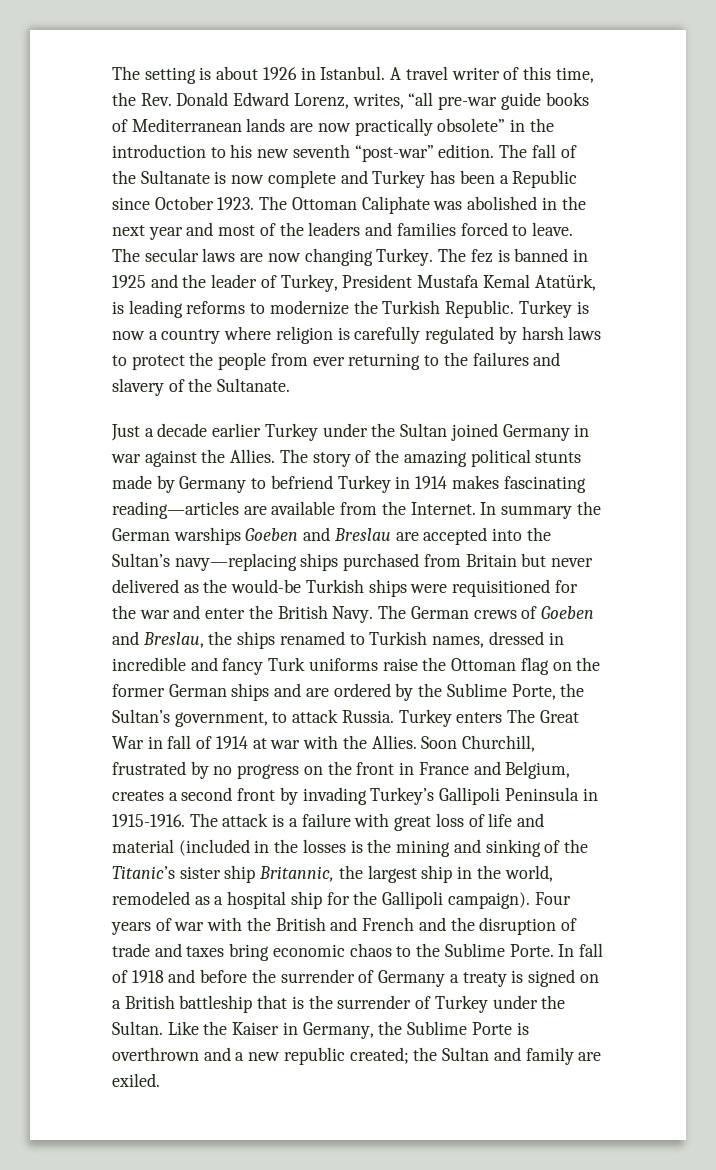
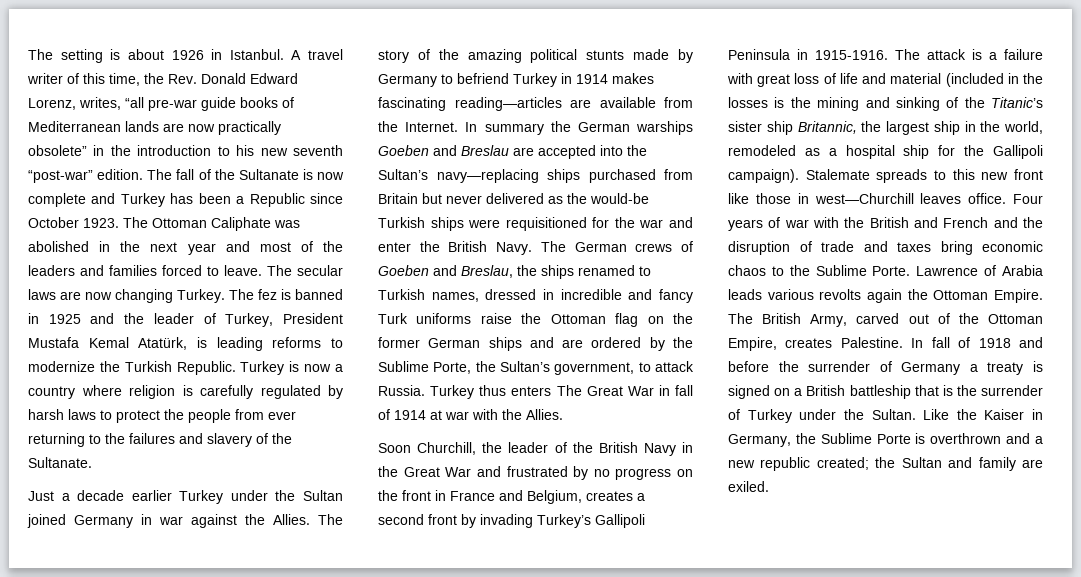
(452, 718) none -> [479,385,507,396] thus
(417, 742) none -> (563, 414) //
(535, 743) none -> [482,442,693,456] [378,466,501,477] the leader of the British Navy in the Great War and
(530, 900) none -> [805,169,1043,183] [728,193,1007,204] Stalemate spreads to this new front like those in west—Churchill leaves office.
(554, 950) none -> [916,265,1043,276] [728,289,1043,303] [728,313,1043,327] [728,337,903,351] Lawrence of Arabia leads various revolts again the Ottoman Empire. The British Army, carved out of the Ottoman Empire, creates Palestine.

